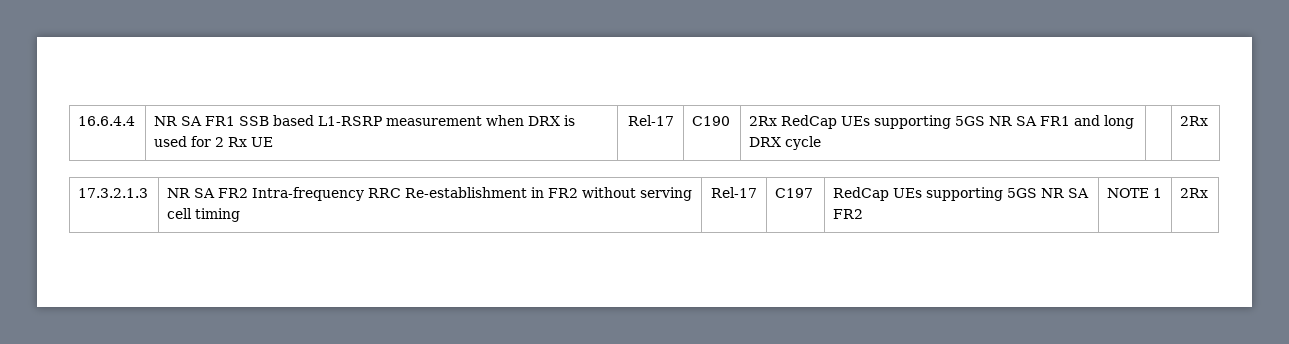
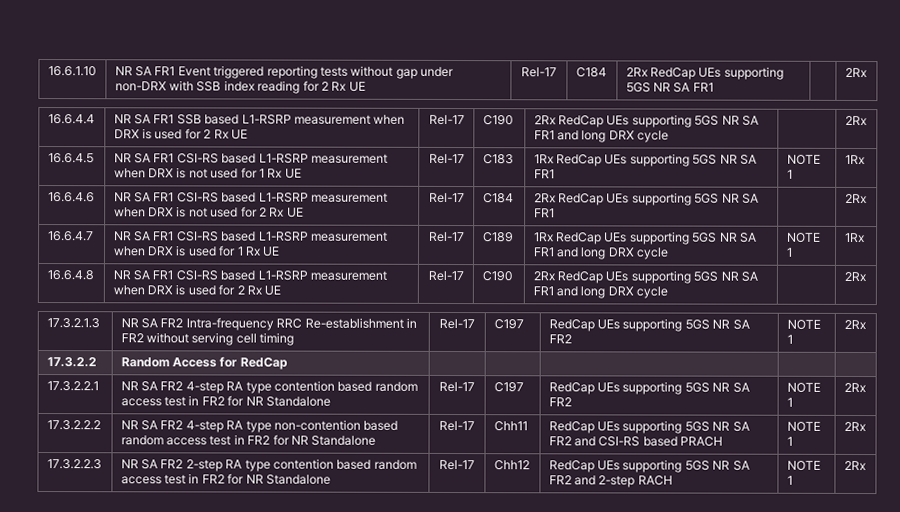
(78, 121) none -> [47,66,96,77] [114,65,455,79] [114,80,366,94] [521,67,557,78] [575,67,607,78] [625,66,784,80] [625,82,714,93] [844,67,867,78] 16.6.1.10 | NR SA FR1 Event triggered reporting tests without gap under non-DRX with SSB index reading for 2 Rx UE | Rel-17 | C184 | 2Rx RedCap UEs supporting 5GS NR SA FR1 | | 2Rx //
(1209, 121) none -> [47,153,94,164] [113,153,388,164] [113,167,302,179] [428,153,465,165] [482,154,514,165] [533,153,757,167] [533,169,555,179] [786,154,821,165] [786,169,793,179] [844,154,865,165] [47,192,95,203] [113,192,388,203] [113,206,304,218] [428,192,465,204] [482,193,514,204] [533,192,759,206] [533,208,555,218] [844,193,867,204] [47,231,94,242] [113,231,388,242] [112,245,281,257] [428,231,465,243] [482,232,514,243] [533,231,757,245] [532,247,670,260] [786,232,821,243] [785,247,793,257] [844,232,865,243] [46,270,94,281] [112,270,387,281] [112,284,282,296] [427,270,464,282] [481,271,512,282] [532,270,758,284] [532,286,669,299] [843,271,866,282] // 16.6.4.5 | NR SA FR1 CSI-RS based L1-RSRP measurement when DRX is not used for 1 Rx UE | Rel-17 | C183 | 1Rx RedCap UEs supporting 5GS NR SA FR1 | NOTE 1 | 1Rx // 16.6.4.6 | NR SA FR1 CSI-RS based L1-RSRP measurement when DRX is not used for 2 Rx UE | Rel-17 | C184 | 2Rx RedCap UEs supporting 5GS NR SA FR1 | | 2Rx // 16.6.4.7 | NR SA FR1 CSI-RS based L1-RSRP measurement when DRX is used for 1 Rx UE | Rel-17 | C189 | 1Rx RedCap UEs supporting 5GS NR SA FR1 and long DRX cycle | NOTE 1 | 1Rx // 16.6.4.8 | NR SA FR1 CSI-RS based L1-RSRP measurement when DRX is used for 2 Rx UE | Rel-17 | C190 | 2Rx RedCap UEs supporting 5GS NR SA FR1 and long DRX cycle | | 2Rx
(1209, 193) none -> [46,357,97,368] [120,356,288,370] [46,381,99,392] [120,380,418,394] [120,395,331,407] [439,381,475,393] [493,382,524,393] [548,381,750,395] [548,397,572,407] [786,382,821,393] [786,397,793,407] [843,382,866,393] [46,420,101,431] [120,419,399,433] [120,434,377,446] [439,420,475,432] [493,421,528,432] [548,420,750,434] [548,436,724,447] [786,421,821,432] [786,436,793,446] [843,421,866,432] [46,459,102,470] [120,458,417,472] [120,473,331,485] [439,459,475,471] [493,460,530,471] [548,459,750,473] [548,475,673,488] [786,460,821,471] [786,475,793,485] [843,460,866,471] // 17.3.2.2 | Random Access for RedCap | | | | | // 17.3.2.2.1 | NR SA FR2 4-step RA type contention based random access test in FR2 for NR Standalone | Rel-17 | C197 | RedCap UEs supporting 5GS NR SA FR2 | NOTE 1 | 2Rx // 17.3.2.2.2 | NR SA FR2 4-step RA type non-contention based random access test in FR2 for NR Standalone | Rel-17 | Chh11 | RedCap UEs supporting 5GS NR SA FR2 and CSI-RS based PRACH | NOTE 1 | 2Rx // 17.3.2.2.3 | NR SA FR2 2-step RA type contention based random access test in FR2 for NR Standalone | Rel-17 | Chh12 | RedCap UEs supporting 5GS NR SA FR2 and 2-step RACH | NOTE 1 | 2Rx

